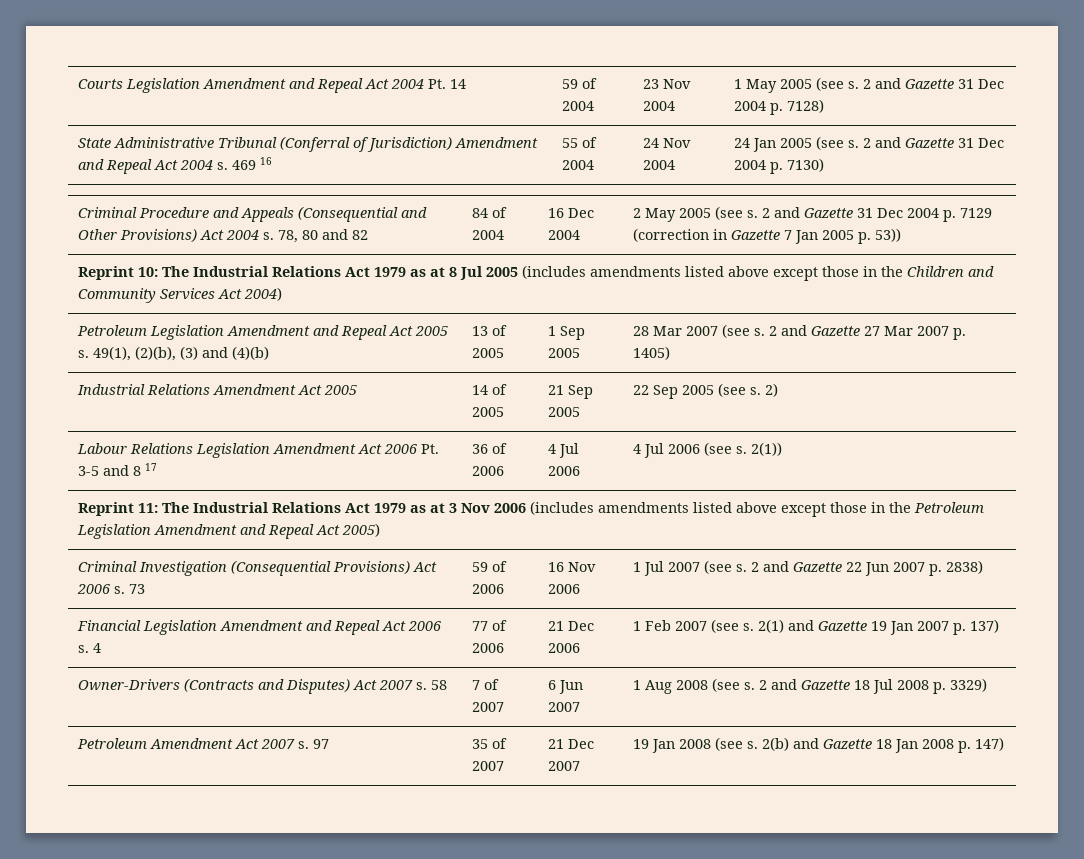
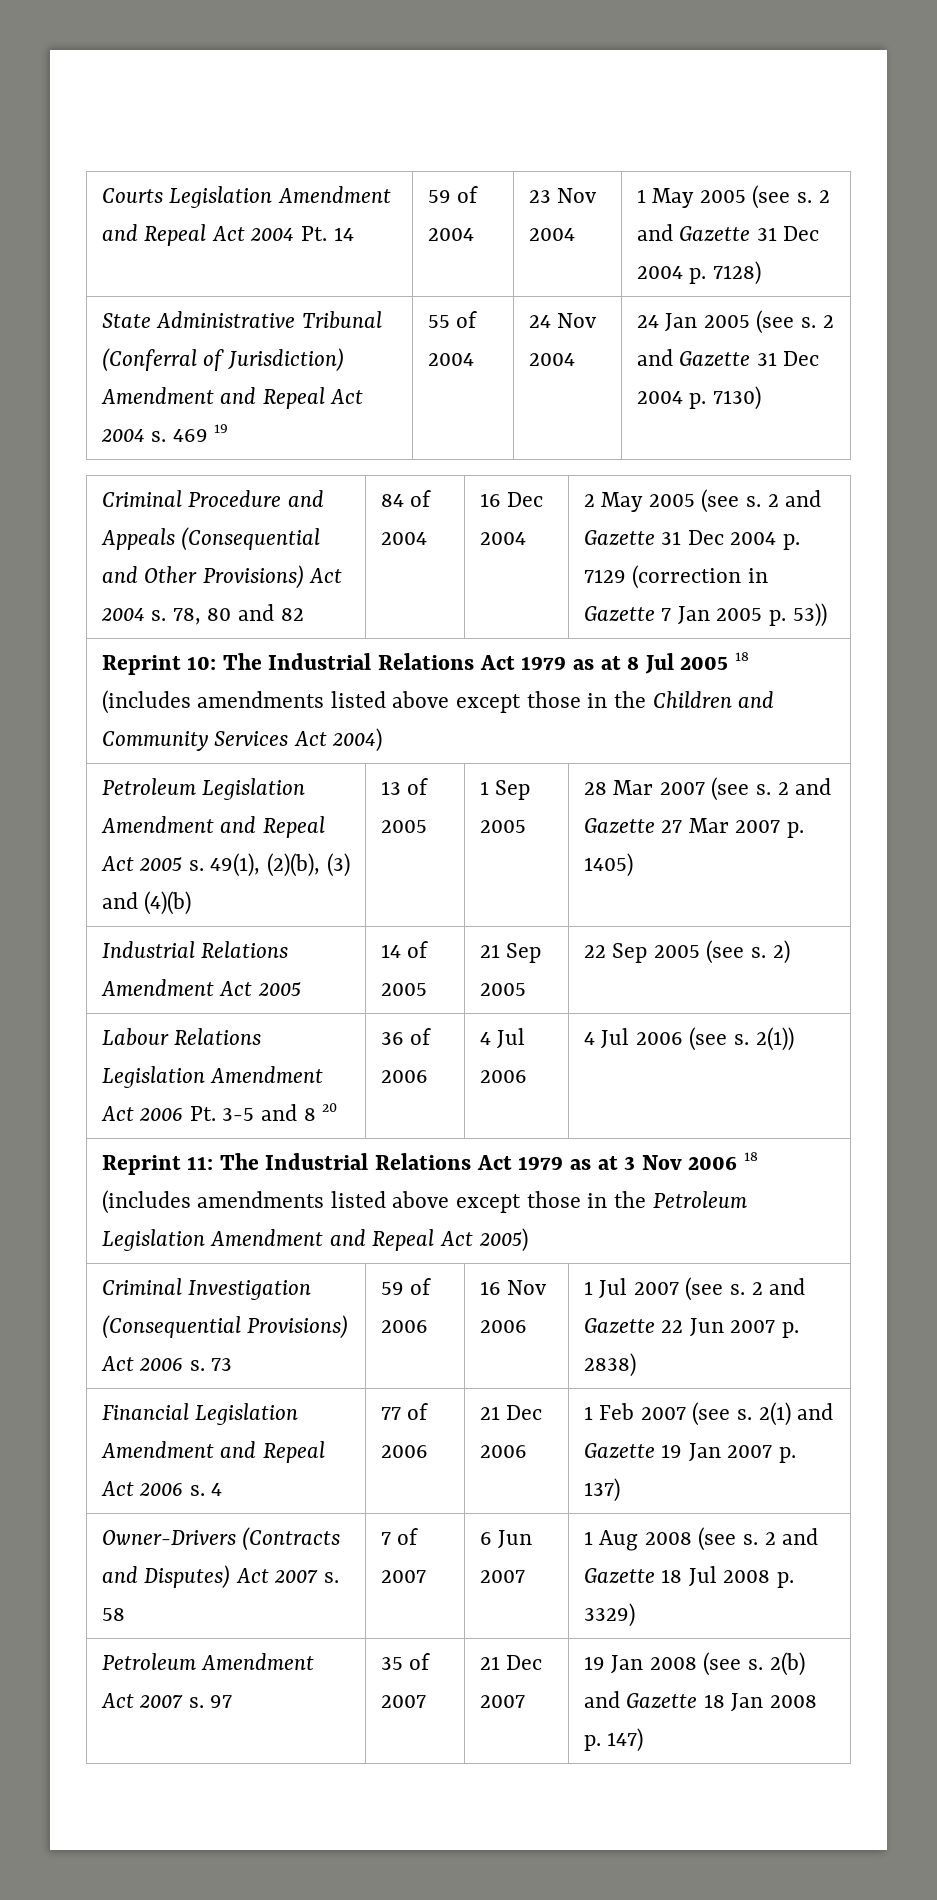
[260,157,273,165] 16 -> [214,424,229,433] 19
(519, 272) none -> [734,652,749,661] 18
[145,463,158,471] 17 -> [322,1103,338,1112] 20
(527, 508) none -> [743,1152,758,1161] 18

